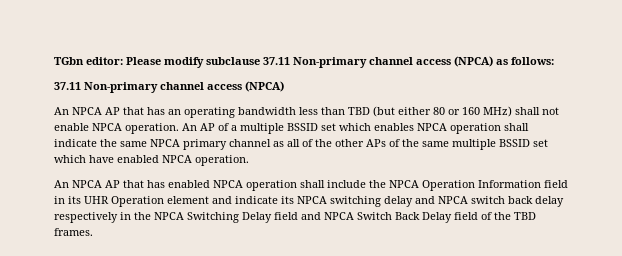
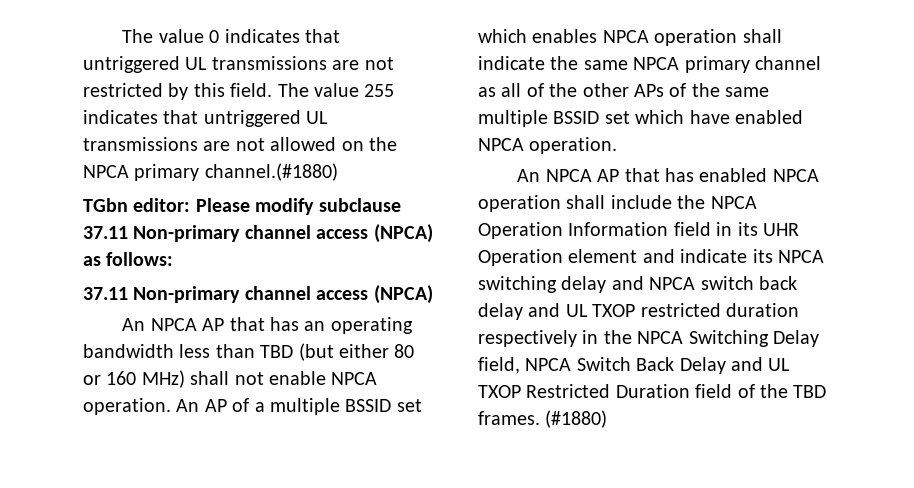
(54, 61) none -> [122,29,341,43] [83,56,394,73] [83,83,395,100] [83,110,329,127] [83,137,397,151] [83,163,338,181] The value 0 indicates that untriggered UL transmissions are not restricted by this field. The value 255 indicates that untriggered UL transmissions are not allowed on the NPCA primary channel.(#1880) //
(564, 201) none -> [528,303,799,317] and UL TXOP restricted duration
[274,212,321,220] field and -> [478,357,520,374] field,
(452, 217) none -> [731,357,791,371] [478,384,690,398] and UL TXOP Restricted Duration
(93, 232) none -> [545,410,608,428] (#1880)

